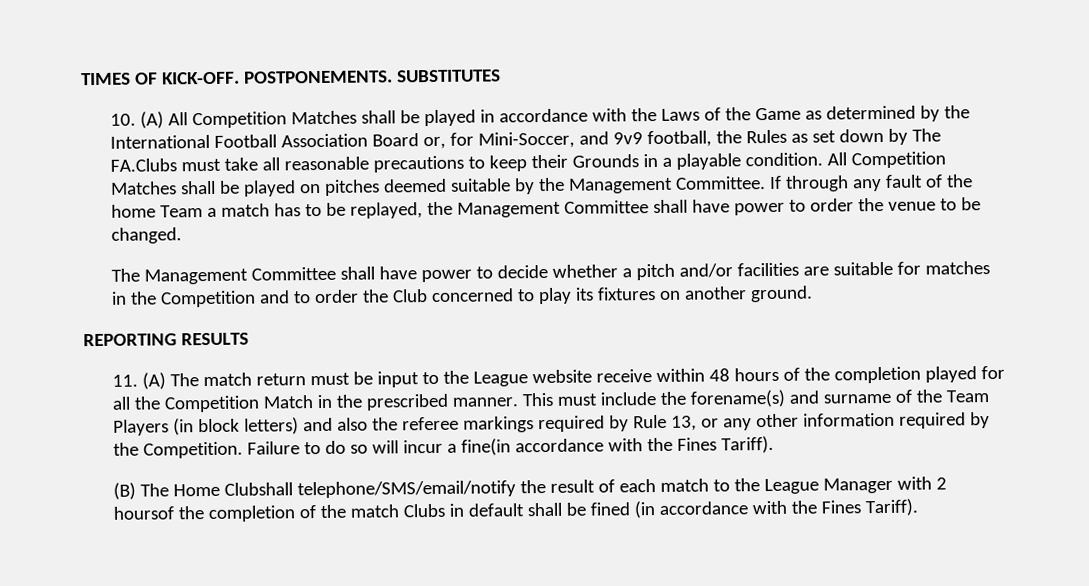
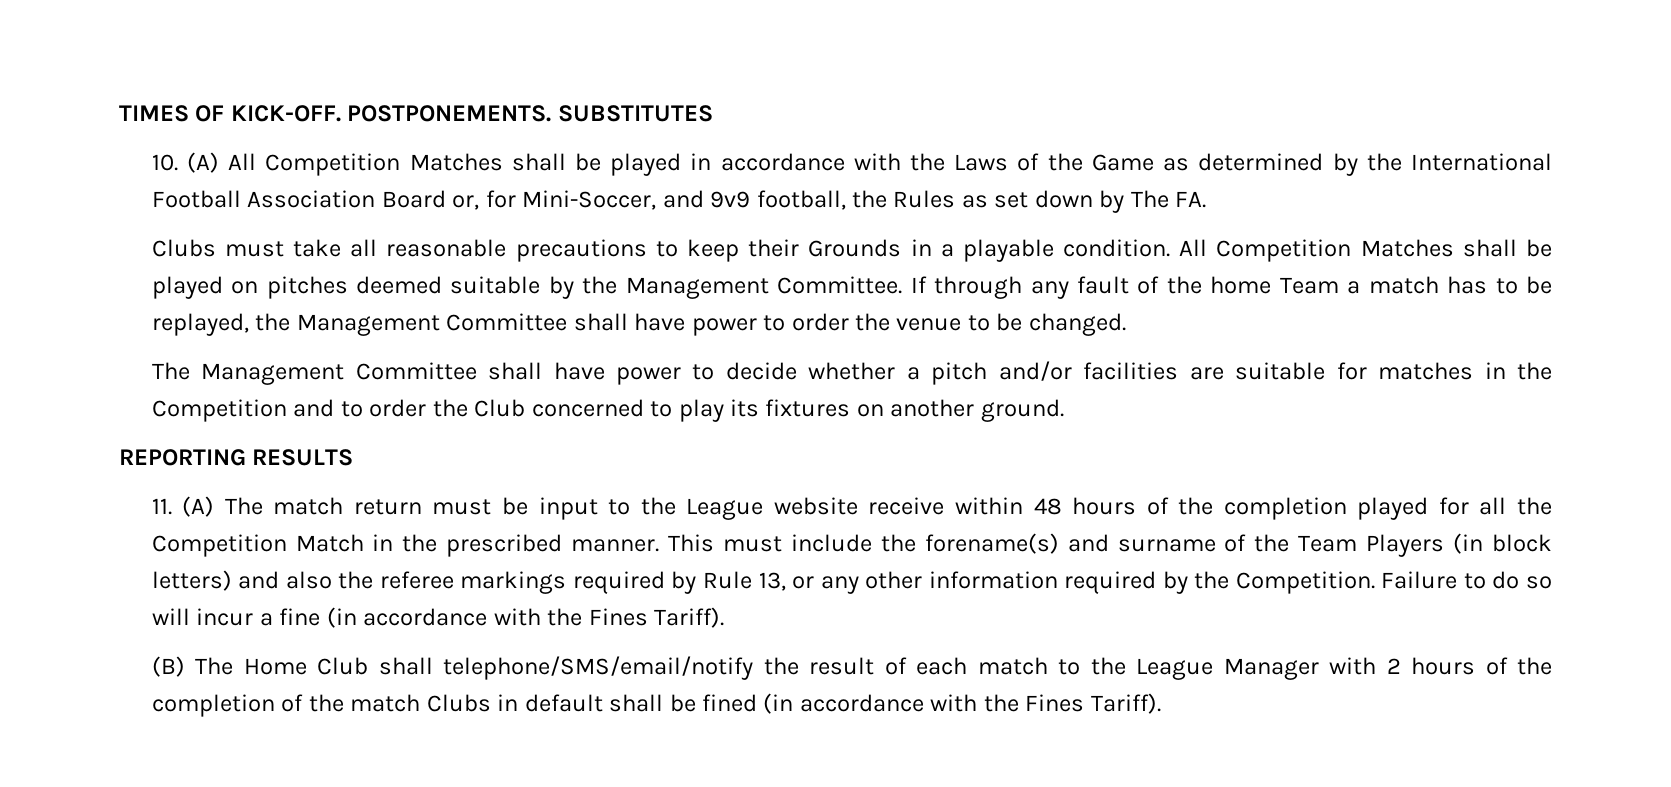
[110,158,178,172] FA.Clubs -> [1175,191,1207,208] [151,239,216,257] FA. // Clubs
[461,438,512,456] fine(in -> [279,607,357,628] fine (in
[224,482,294,496] Clubshall -> [317,657,433,675] Club shall
[113,506,175,520] hoursof -> [1411,657,1508,675] hours of

